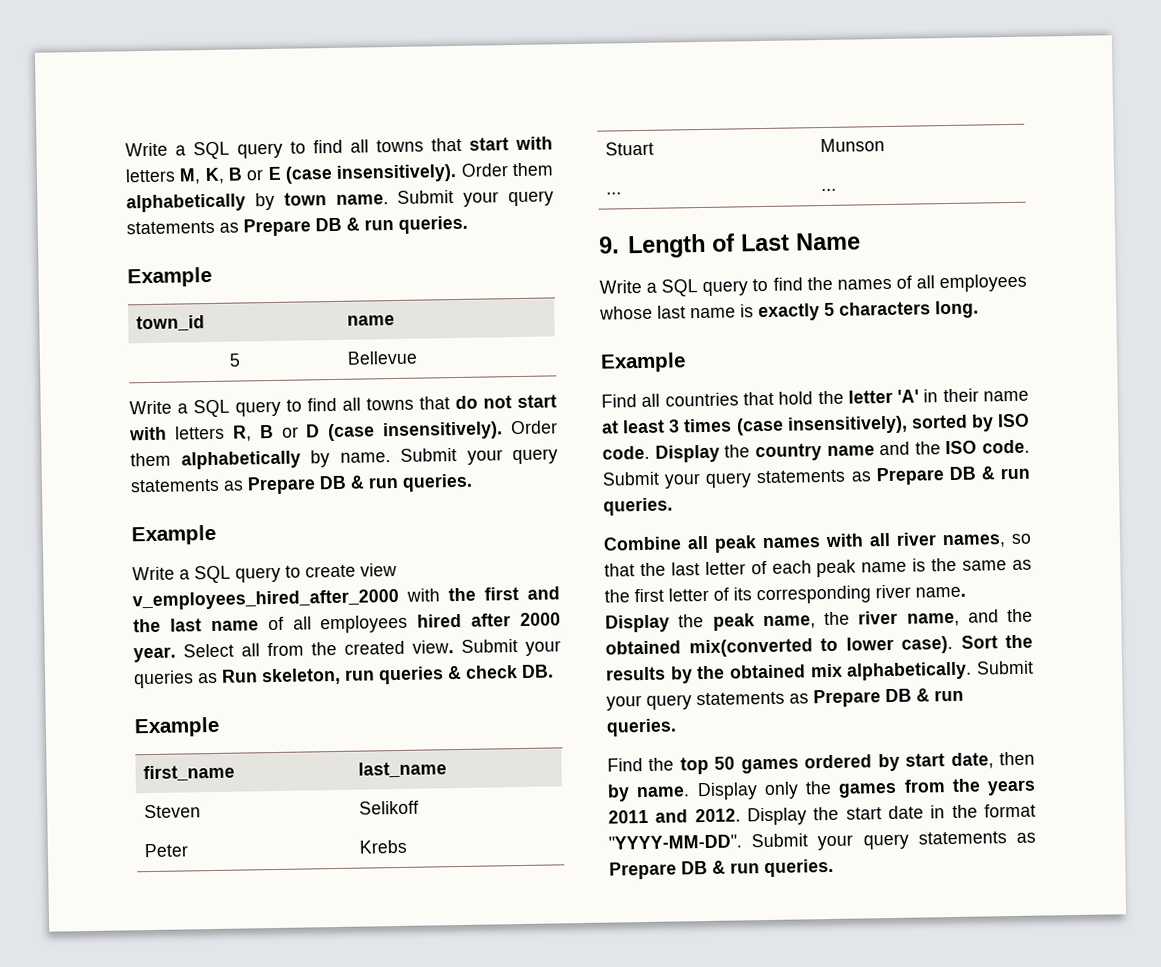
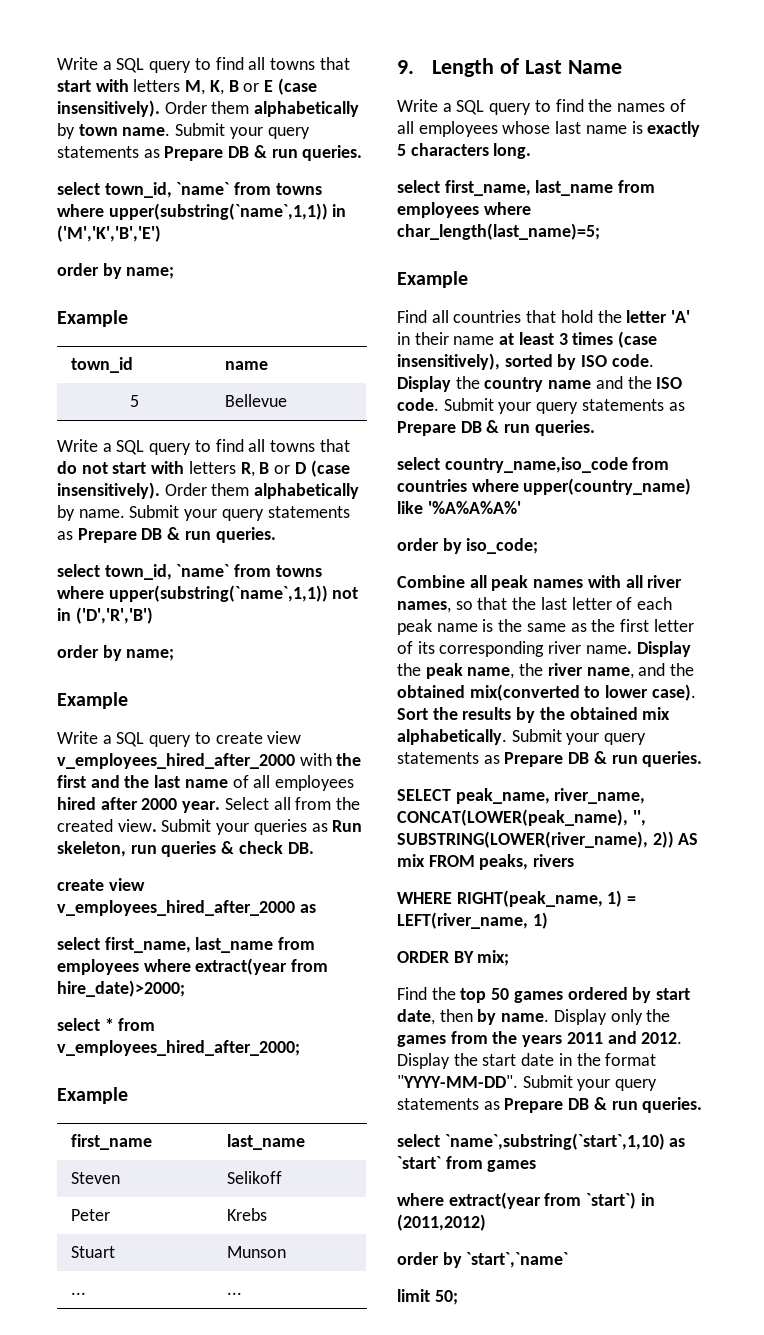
(468, 224) none -> [57,182,322,198] [57,203,347,220] [57,225,161,242] [57,263,175,279] // select town_id, `name` from towns where upper(substring(`name`,1,1)) in ('M','K','B','E') // order by name;
(473, 482) none -> [57,564,322,580] [57,585,359,602] [57,607,153,624] [57,645,175,661] // select town_id, `name` from towns where upper(substring(`name`,1,1)) not in ('D','R','B') // order by name;
(554, 671) none -> [57,878,145,891] [57,900,316,916] [57,937,316,953] [57,958,329,975] [57,980,185,997] [57,1018,156,1031] [57,1040,300,1056] // create view v_employees_hired_after_2000 as // select first_name, last_name from employees where extract(year from hire_date)>2000; // select * from v_employees_hired_after_2000;
(979, 309) none -> [397,180,656,196] [397,202,531,218] [397,223,600,240] // select first_name, last_name from employees where char_length(last_name)=5;
(673, 506) none -> [397,457,670,473] [397,478,692,495] [397,501,521,514] [397,538,539,554] // select country_name,iso_code from countries where upper(country_name) like '%A%A%A%' // order by iso_code;
(677, 727) none -> [397,788,646,804] [397,809,646,826] [397,831,699,848] [397,854,575,870] [397,890,637,907] [397,912,548,929] [397,950,510,966] // SELECT peak_name, river_name, CONCAT(LOWER(peak_name), '', SUBSTRING(LOWER(river_name), 2)) AS mix FROM peaks, rivers // WHERE RIGHT(peak_name, 1) = LEFT(river_name, 1) // ORDER BY mix;
(834, 868) none -> [397,1133,686,1150] [397,1156,537,1172] [397,1192,655,1209] [397,1214,486,1231] [397,1252,569,1268] [397,1289,458,1305] // select `name`,substring(`start`,1,10) as `start` from games // where extract(year from `start`) in (2011,2012) // order by `start`,`name` // limit 50;

